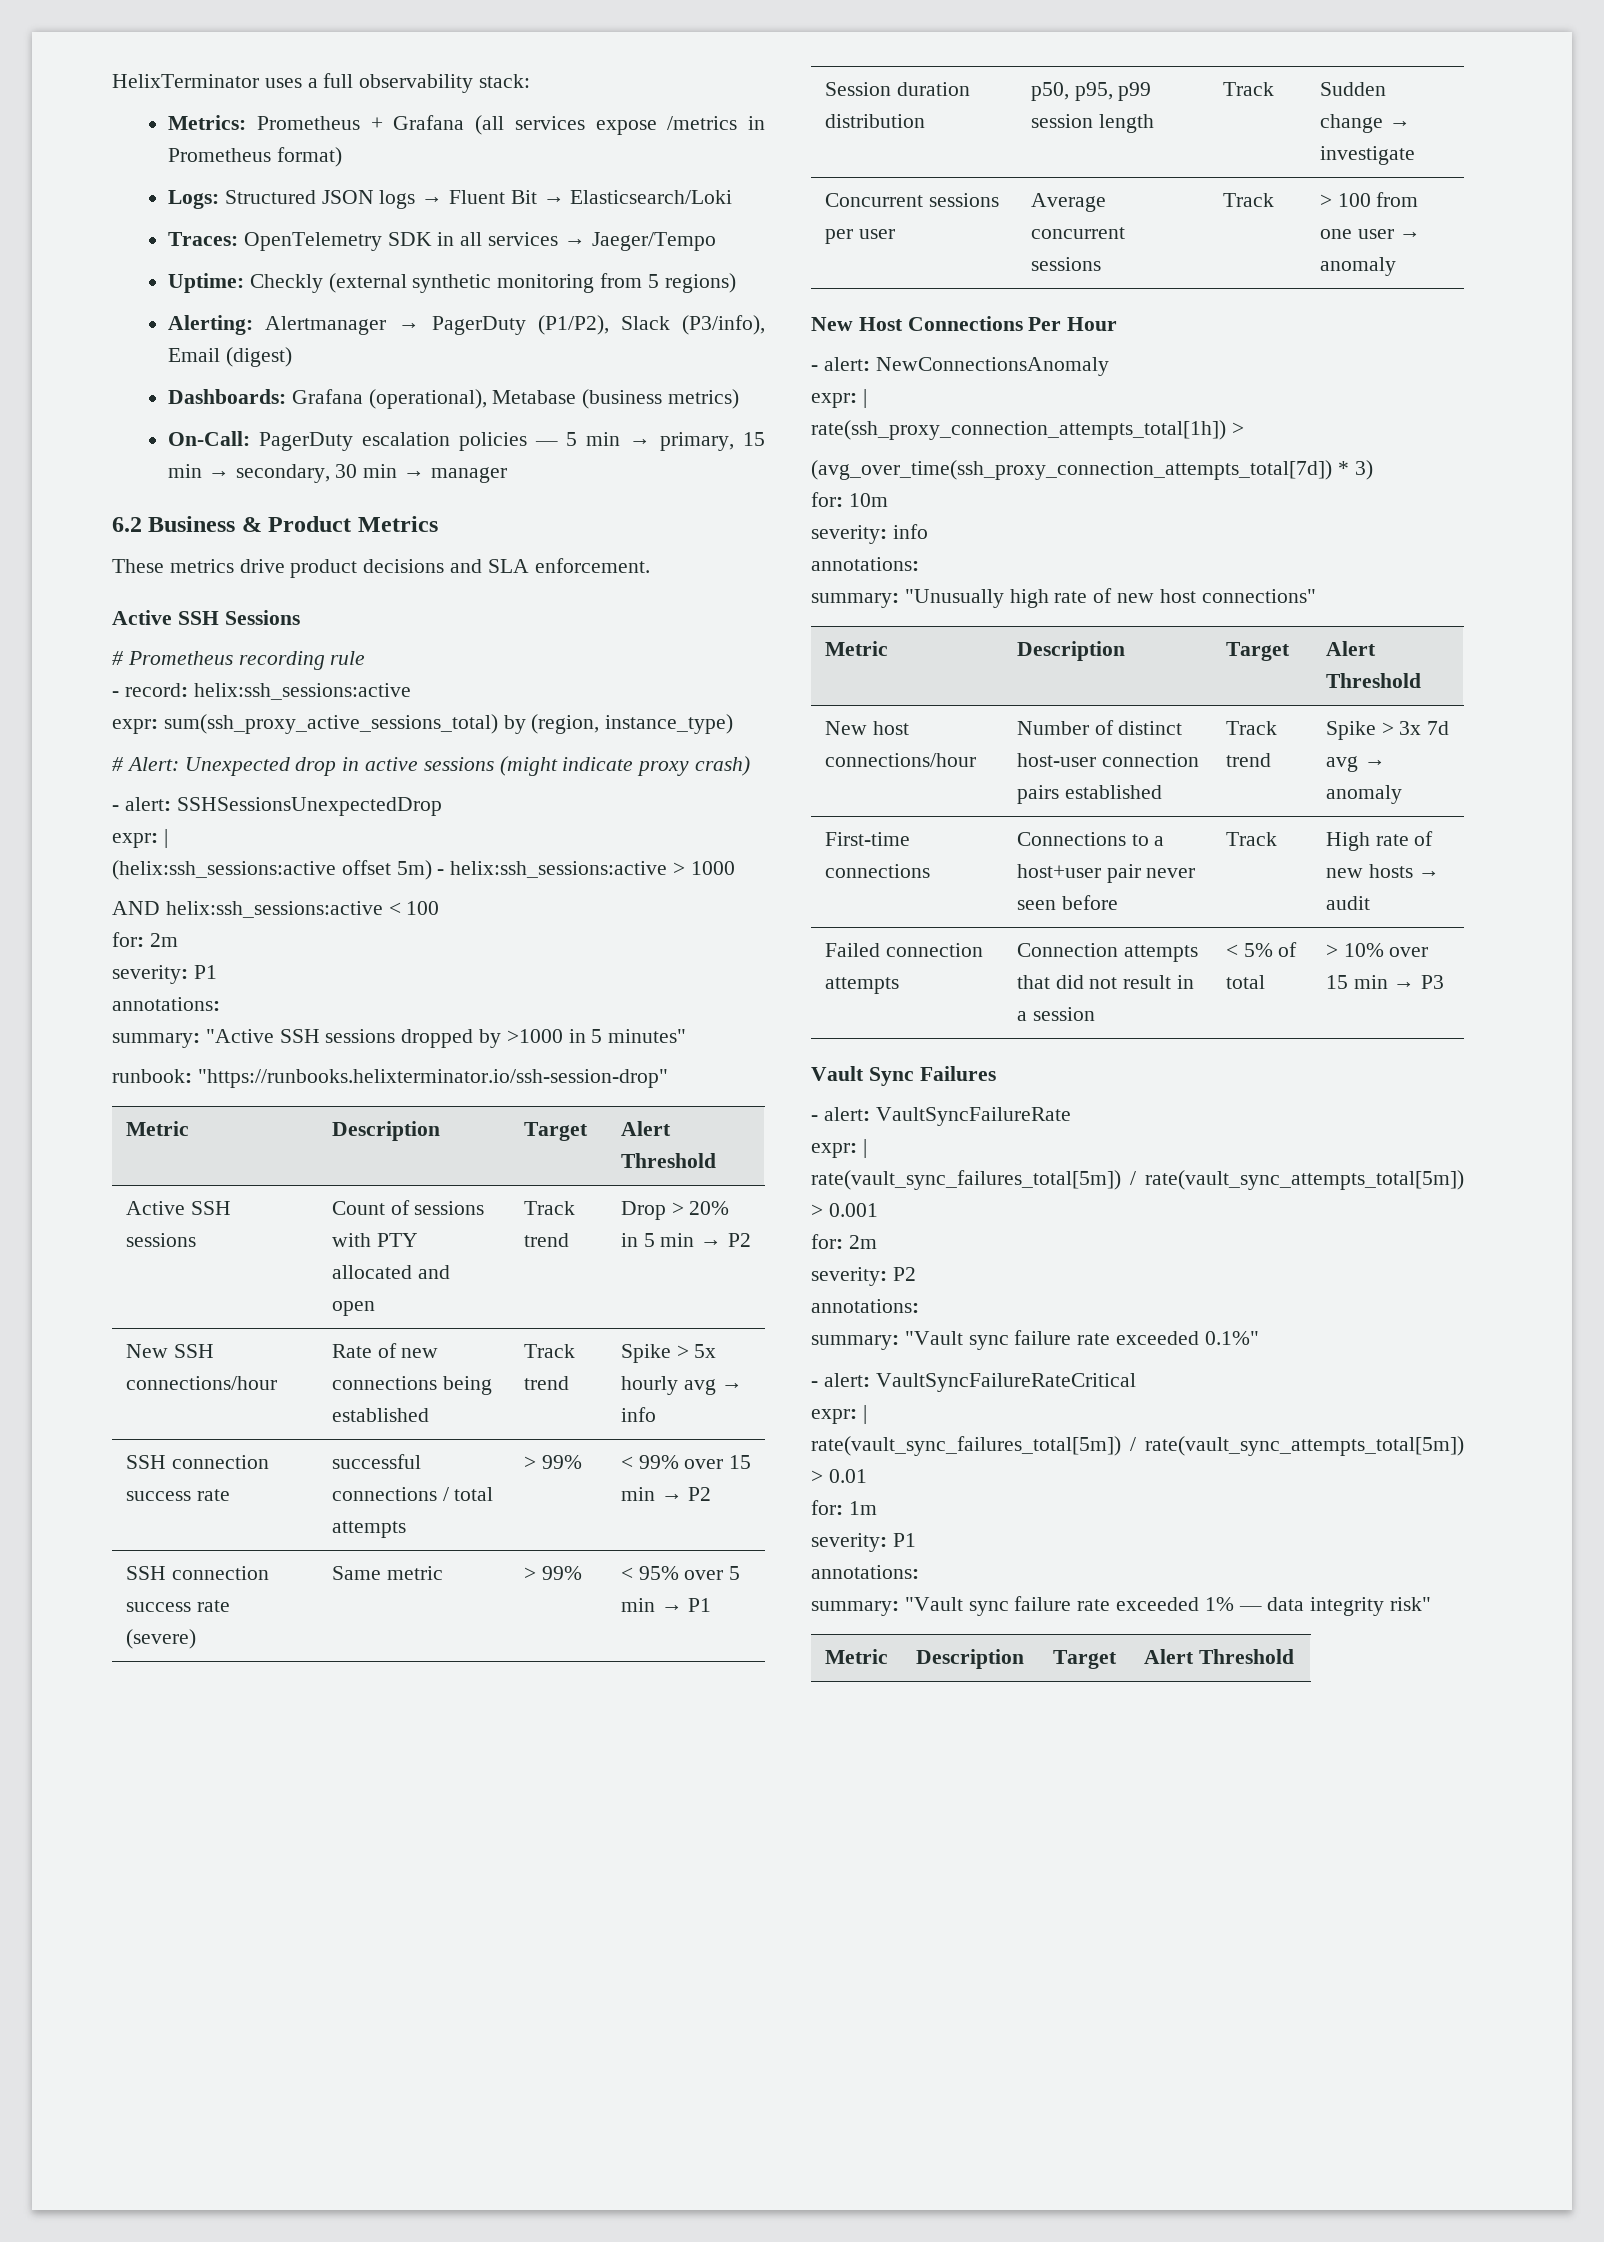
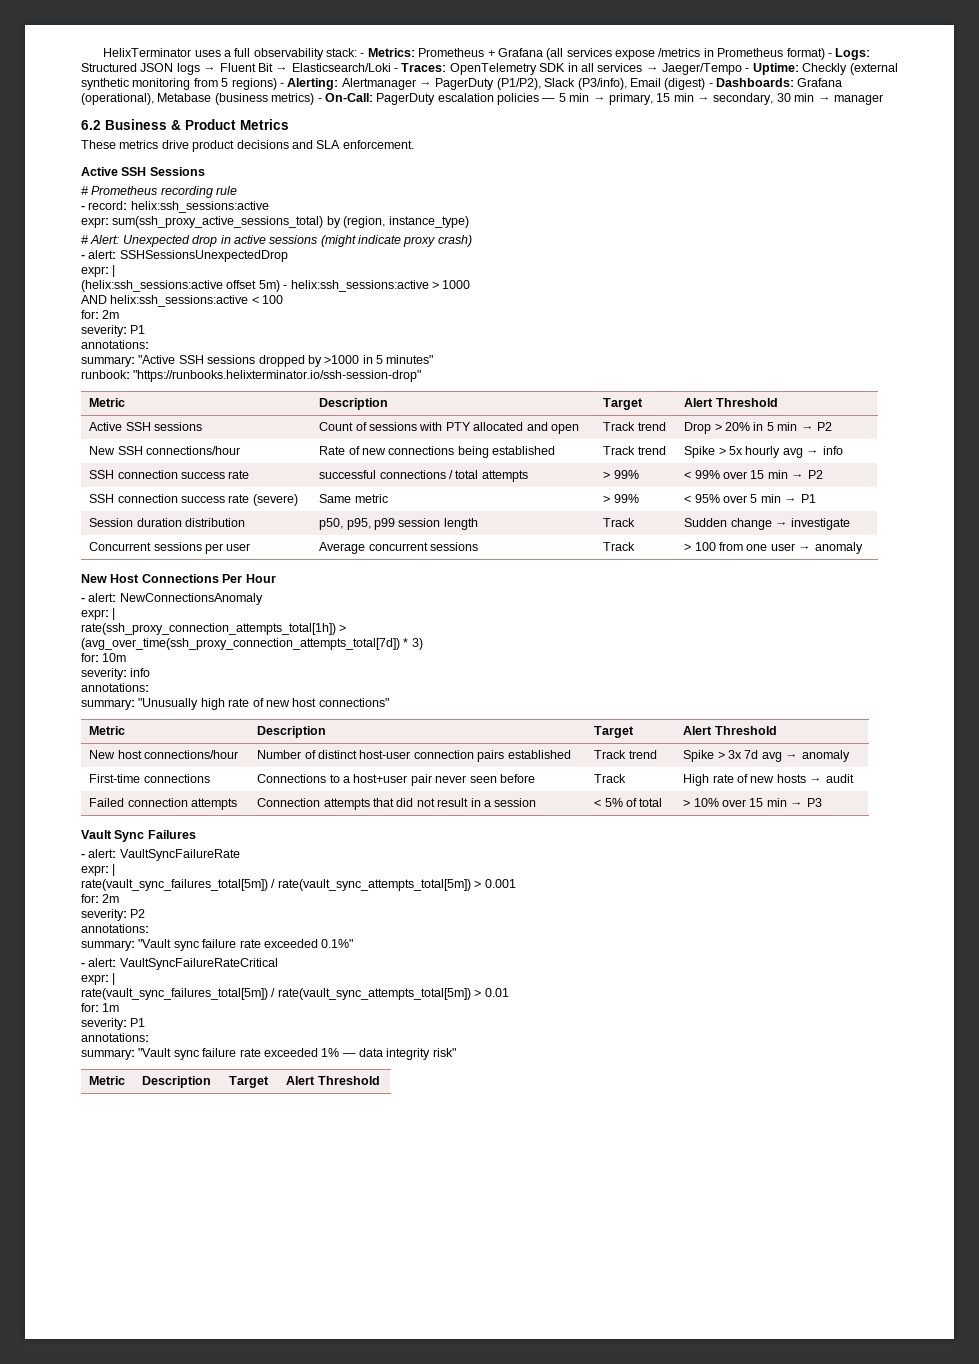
(531, 81) // -> [360,53,365,57] -
(342, 157) // -> [827,53,832,57] -
(733, 197) // -> [394,68,398,72] -
(716, 241) // -> [745,68,750,72] -
(736, 283) // -> [279,83,284,87] -
(292, 357) // -> [708,83,713,87] -
(740, 399) // -> [317,98,322,102] -

